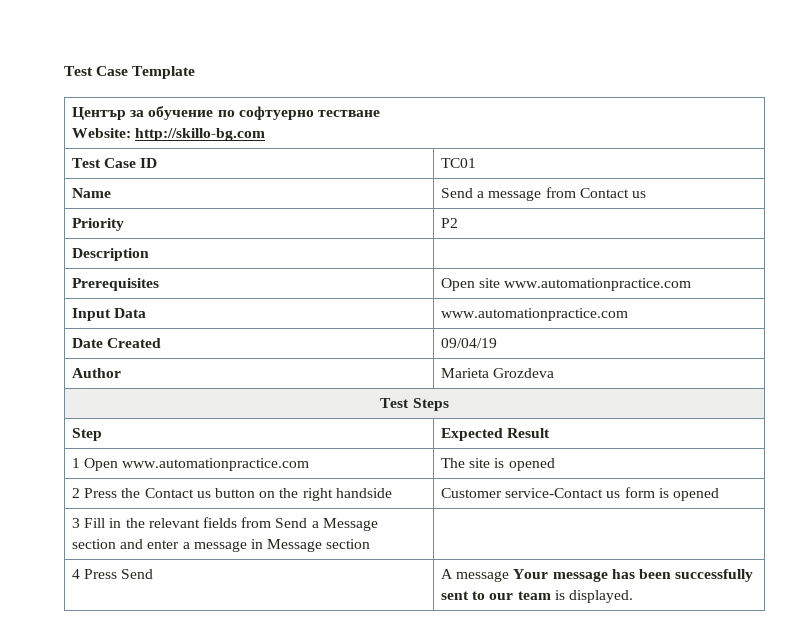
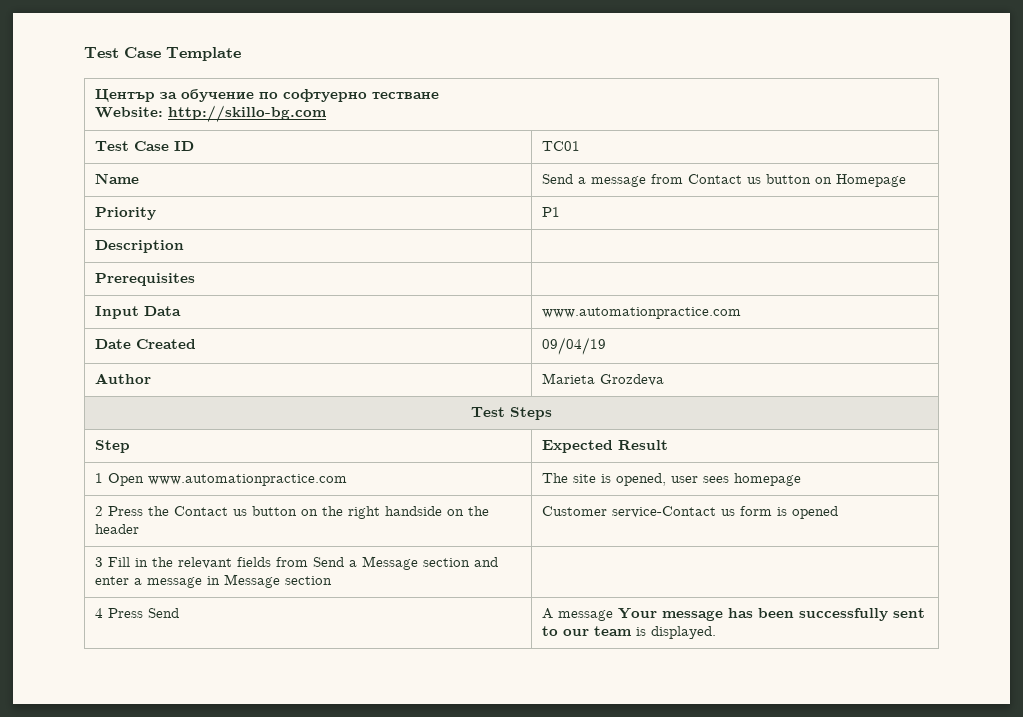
(647, 194) none -> [765,174,906,187] button on Homepage
[441,218,459,228] P2 -> [541,207,560,217] P1
[441,278,692,291] Open site www.automationpractice.com -> (195, 279) none
[508,458,555,471] opened -> [615,473,801,486] opened, user sees homepage
(392, 493) none -> [446,506,489,516] [94,524,139,534] on the header

